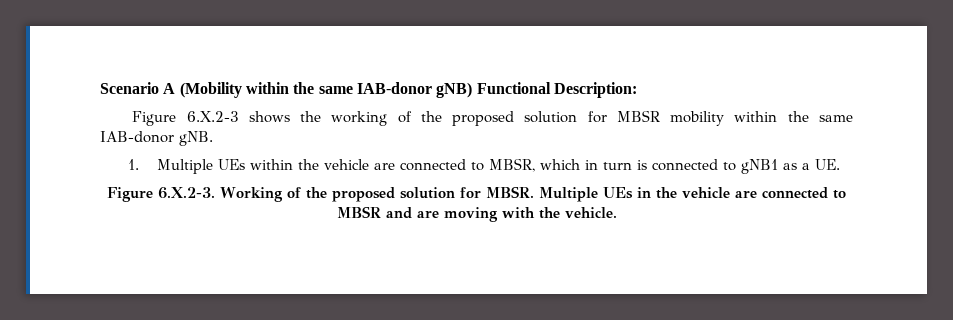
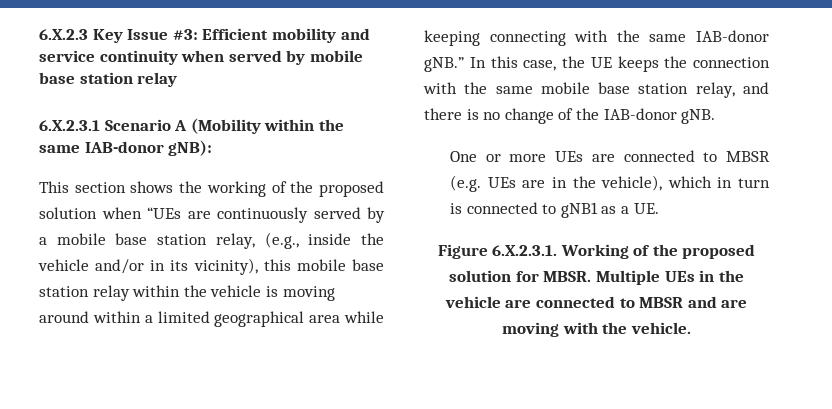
(100, 88) none -> [39,28,370,43] [39,50,363,65] [39,72,178,87] [39,120,100,131] 6.X.2.3 Key Issue #3: Efficient mobility and service continuity when served by mobile base station relay // 6.X.2.3.1
[436,82,637,98] [132,111,239,126] gNB) Functional Description: // Figure 6.X.2-3 -> [168,140,213,156] [39,181,126,193] gNB): // This section
[587,110,853,126] [100,131,213,146] [128,158,535,174] for MBSR mobility within the same IAB-donor gNB. // 1. Multiple UEs within the vehicle are connected to MBSR, -> [101,207,385,223] [39,232,385,249] [38,258,384,275] [39,285,335,301] [39,311,384,327] [424,30,769,46] [424,56,770,72] [423,82,769,98] [424,108,716,124] [450,150,770,162] [450,175,663,192] when “UEs are continuously served by a mobile base station relay, (e.g., inside the vehicle and/or in its vicinity), this mobile base station relay within the vehicle is moving around within a limited geographical area while keeping connecting with the same IAB-donor gNB.” In this case, the UE keeps the connection with the same mobile base station relay, and there is no change of the IAB-donor gNB. // One or more UEs are connected to MBSR (e.g. UEs are in the vehicle),
[158,187,216,199] 6.X.2-3. -> [492,245,558,256] 6.X.2.3.1.

